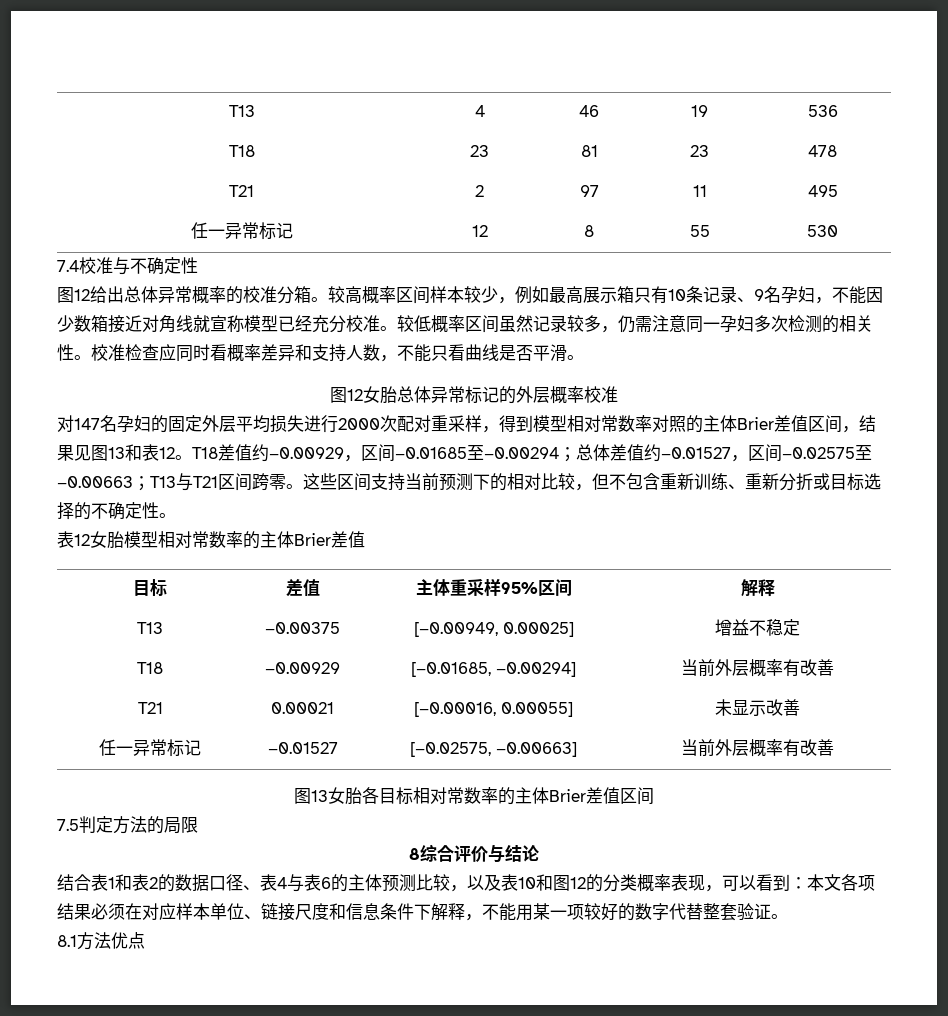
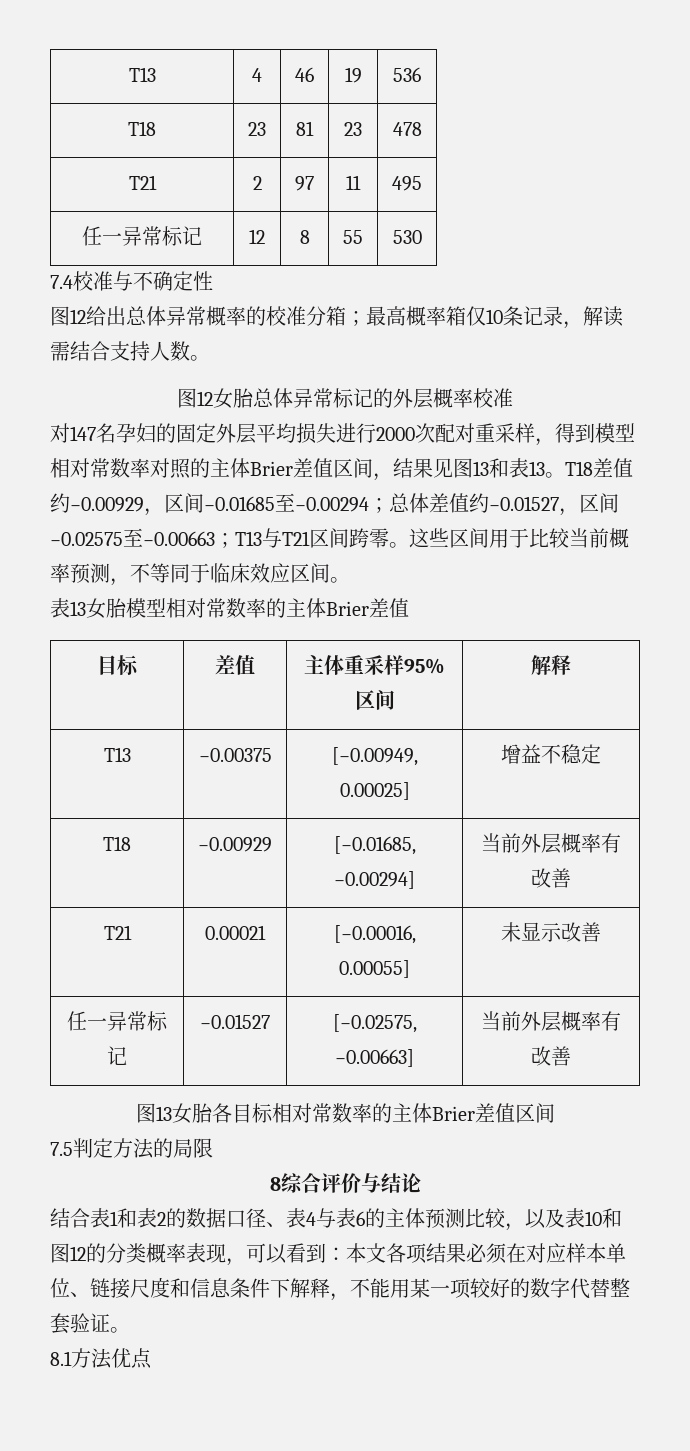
[311,286,883,304] [57,315,873,333] [57,344,567,362] 。较高概率区间样本较少，例如最高展示箱只有10条记录、9名孕妇，不能因少数箱接近对角线就宣称模型已经充分校准。较低概率区间虽然记录较多，仍需注意同一孕妇多次检测的相关性。校准检查应同时看概率差异和支持人数，不能只看曲线是否平滑 -> [346,306,623,329] [50,341,190,361] ；最高概率箱仅10条记录，解读需结合支持人数
[159,447,175,459] 12 -> [529,461,545,476] 13
[371,473,881,491] [57,502,159,520] 支持当前预测下的相对比较，但不包含重新训练、重新分折或目标选择的不确定性 -> [489,528,629,548] [50,563,330,586] 用于比较当前概率预测，不等同于临床效应区间
[74,534,90,546] 12 -> [70,601,86,616] 13

